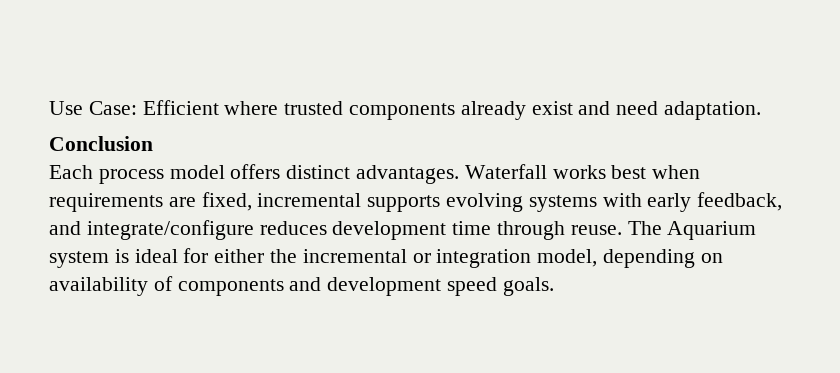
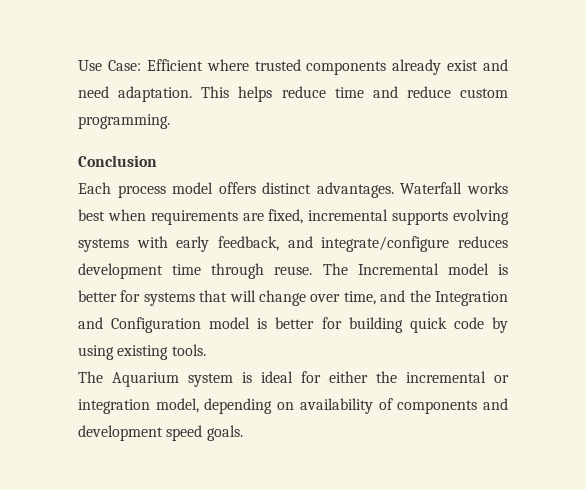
(762, 110) none -> [201,86,508,102] [78,114,170,129] This helps reduce time and reduce custom programming.
(662, 228) none -> [357,263,509,275] [78,290,508,306] [78,317,508,333] [78,344,206,360] [78,371,103,383] Incremental model is better for systems that will change over time, and the Integration and Configuration model is better for building quick code by using existing tools. // The

